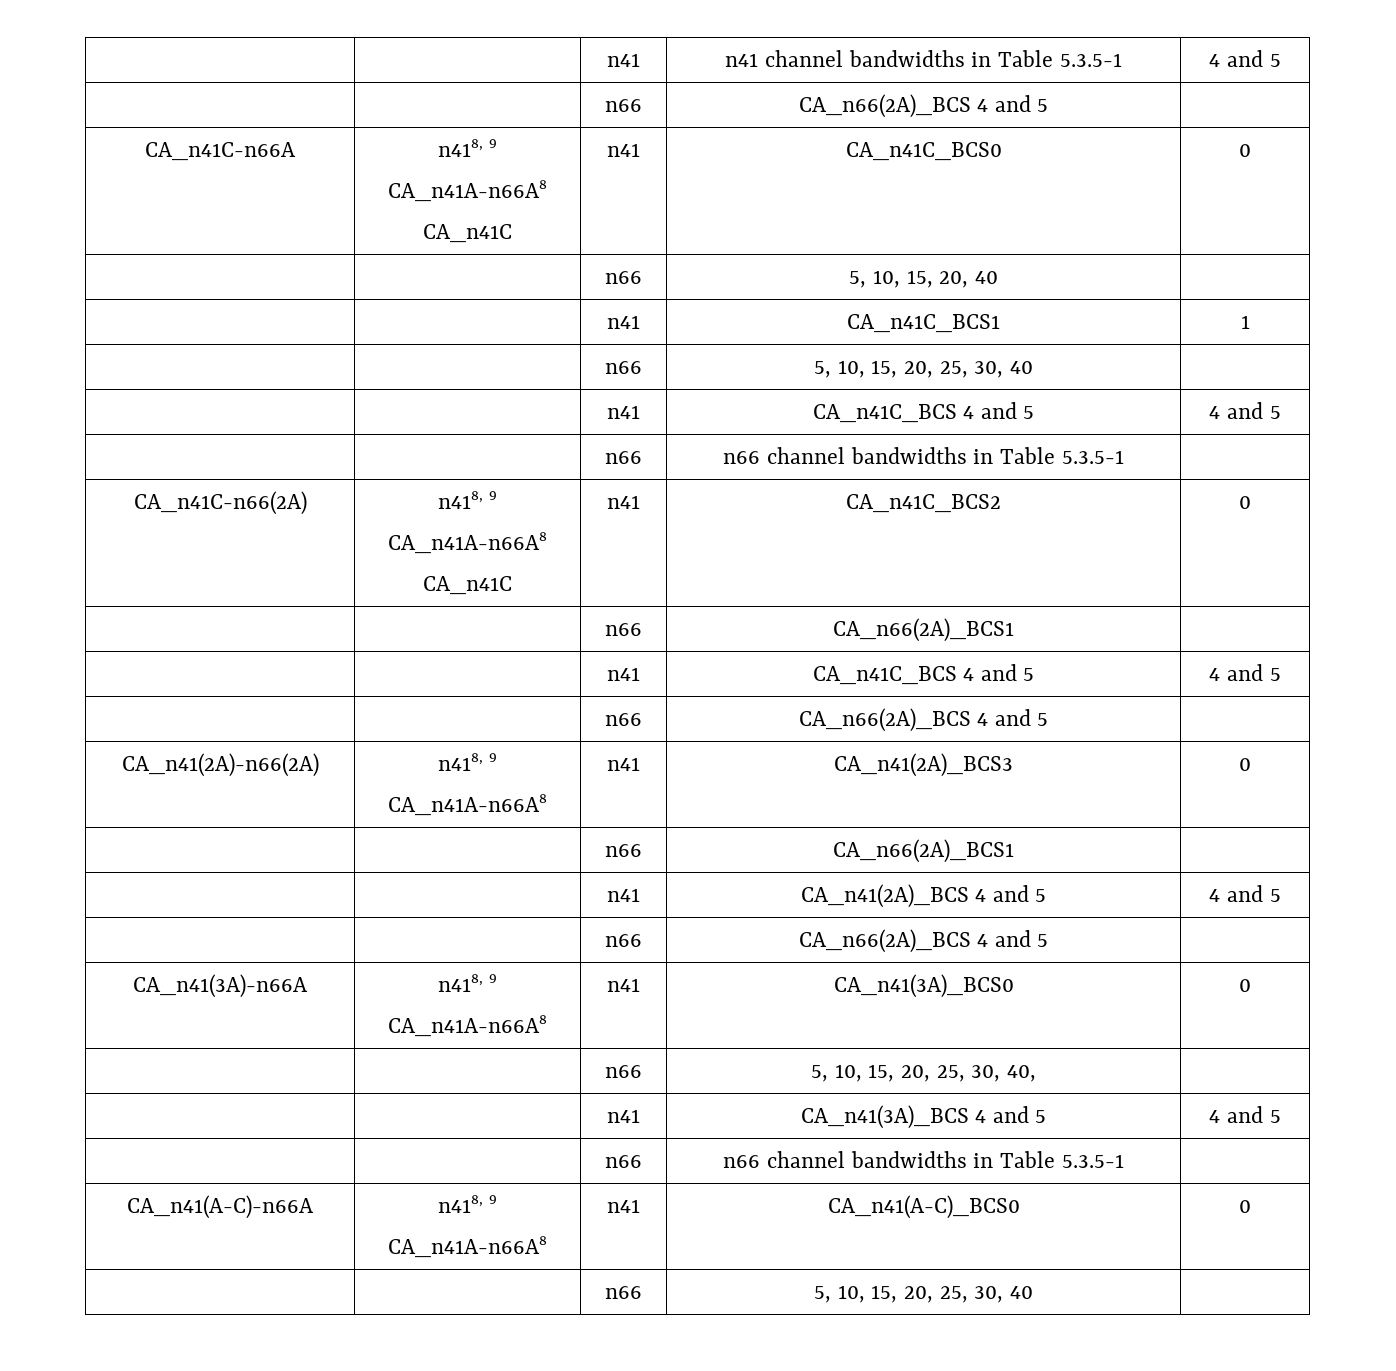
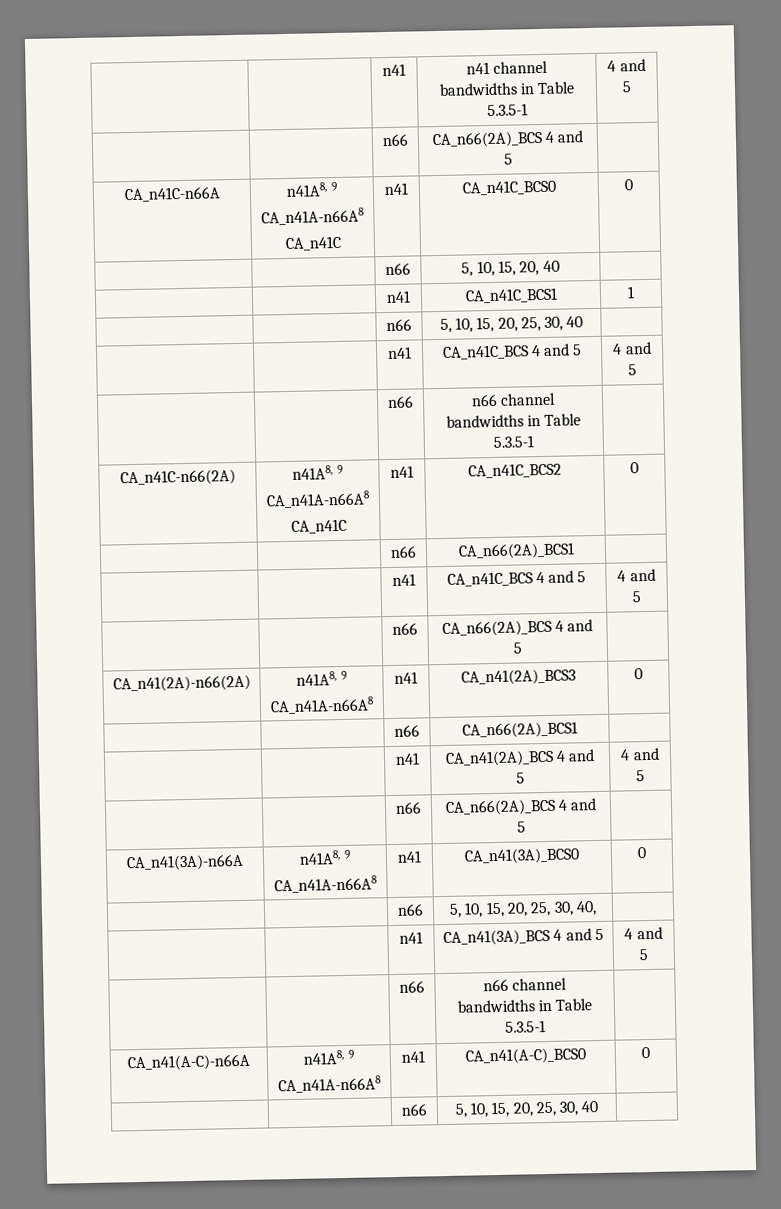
[437,139,483,157] n418, -> [286,182,329,197] n41A8,
[437,491,483,509] n418, -> [292,465,334,480] n41A8,
[437,753,483,771] n418, -> [296,671,338,686] n41A8,
[437,974,483,992] n418, -> [299,850,342,865] n41A8,
[437,1195,483,1213] n418, -> [303,1049,345,1065] n41A8,

